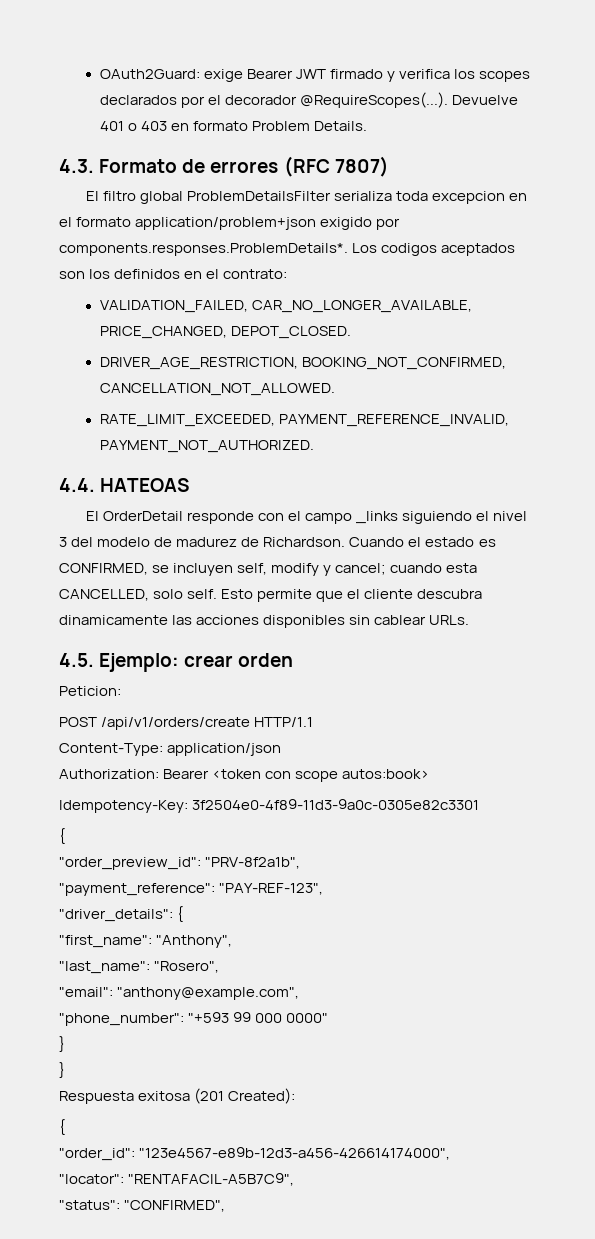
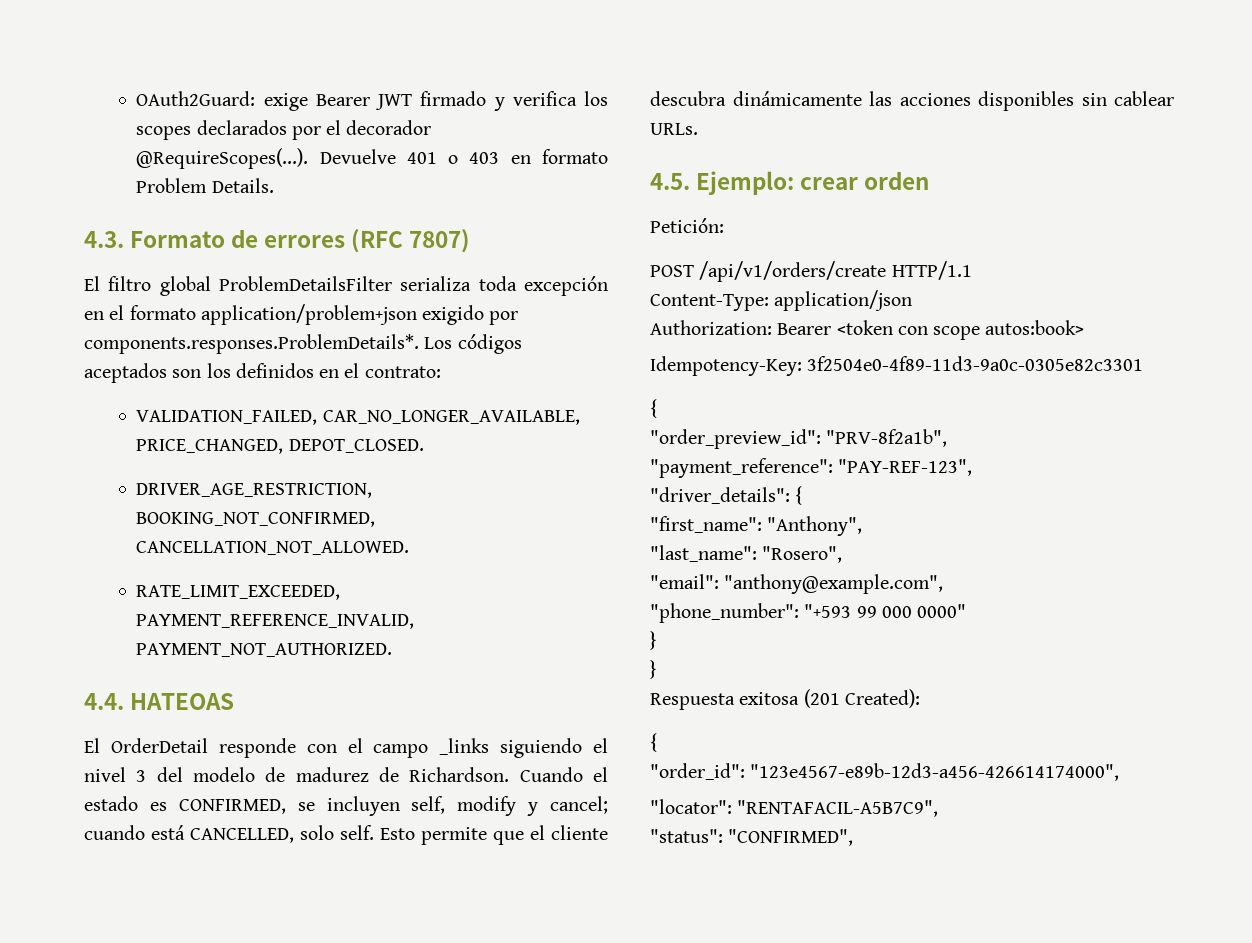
[431,191,505,204] excepcion -> [524,276,608,296] excepción
[381,243,438,256] codigos -> [457,334,522,354] códigos
[446,563,478,573] esta -> [151,825,185,840] está
[59,615,168,625] dinamicamente -> [732,91,862,106] dinámicamente
[59,686,121,696] Peticion: -> [650,218,724,233] Petición:

